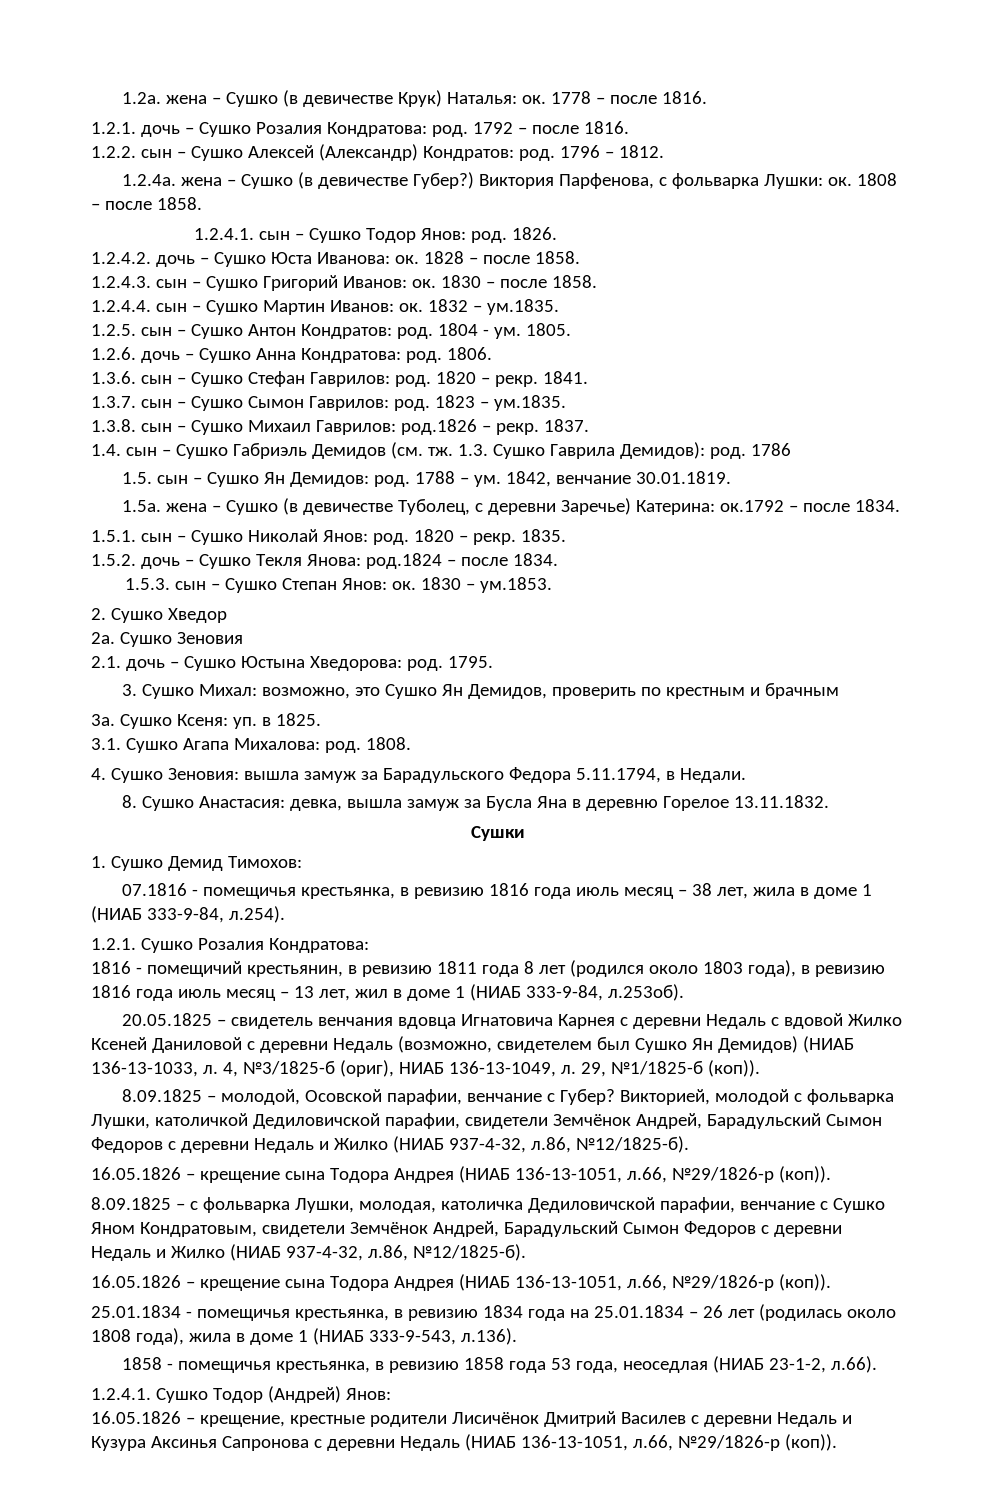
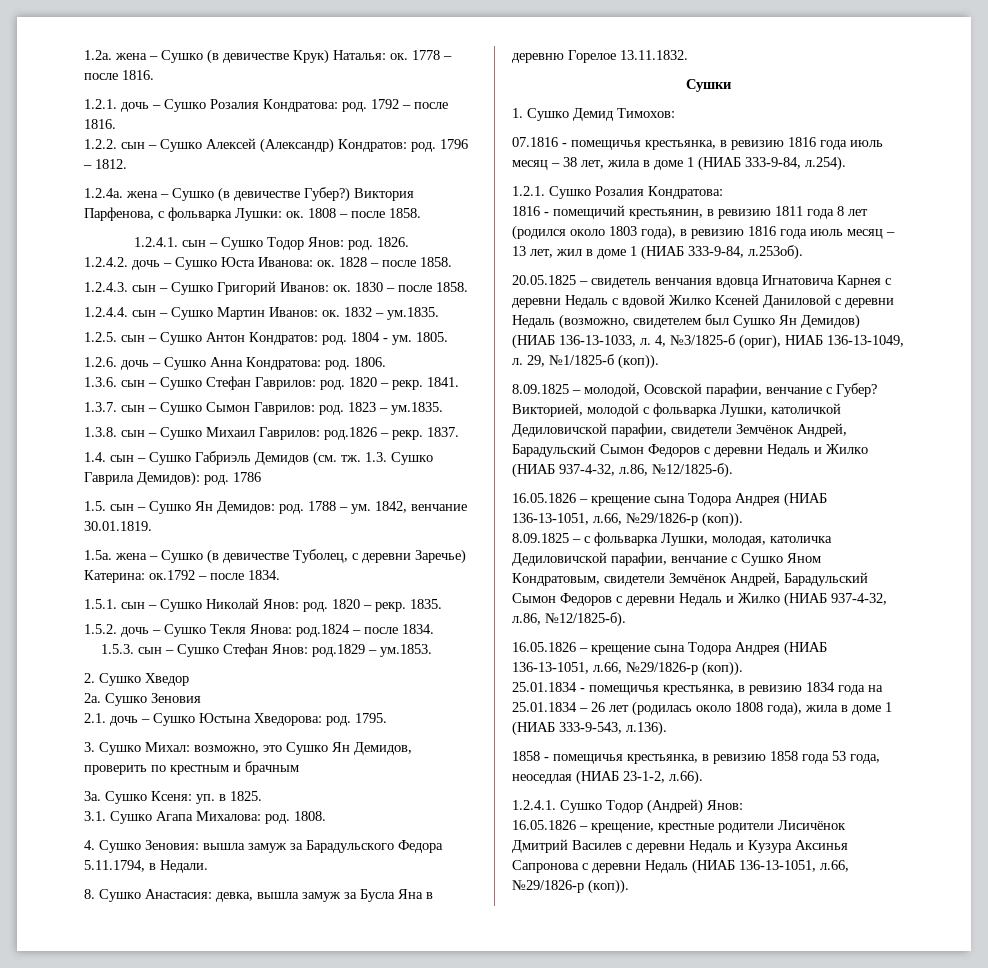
[282,577,462,590] Степан Янов: ок. 1830 -> [222,643,365,657] Стефан Янов: род.1829

